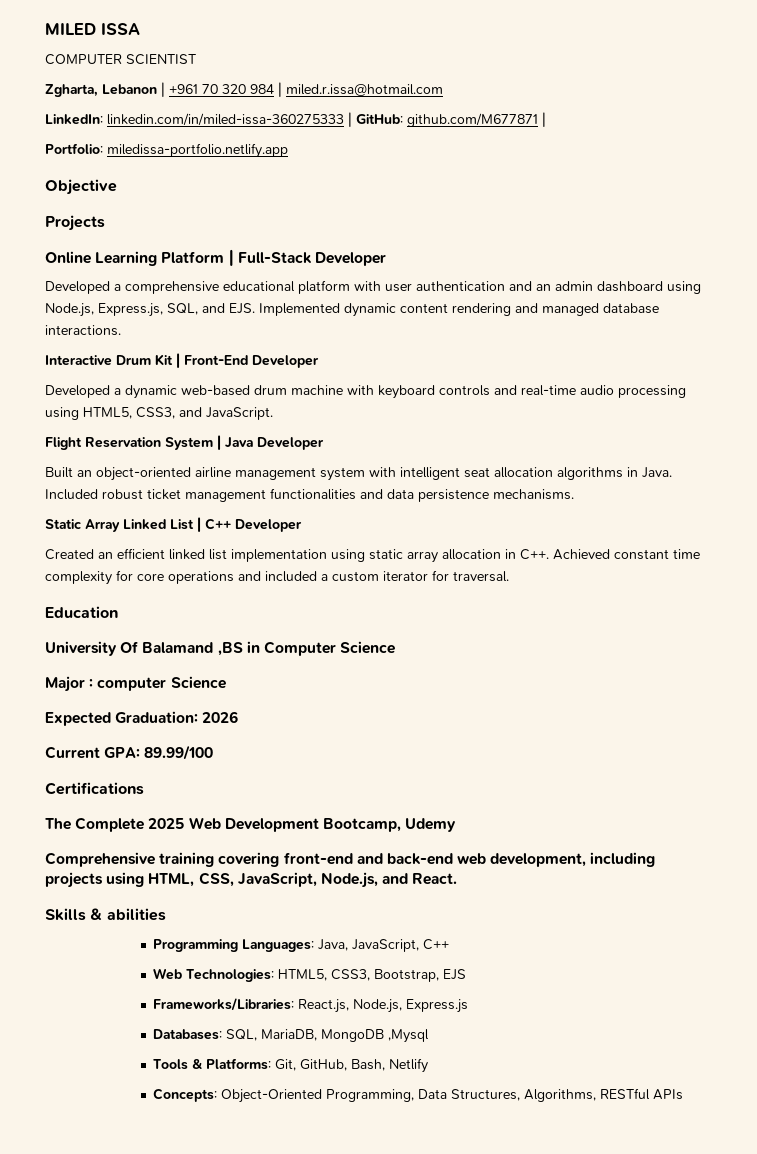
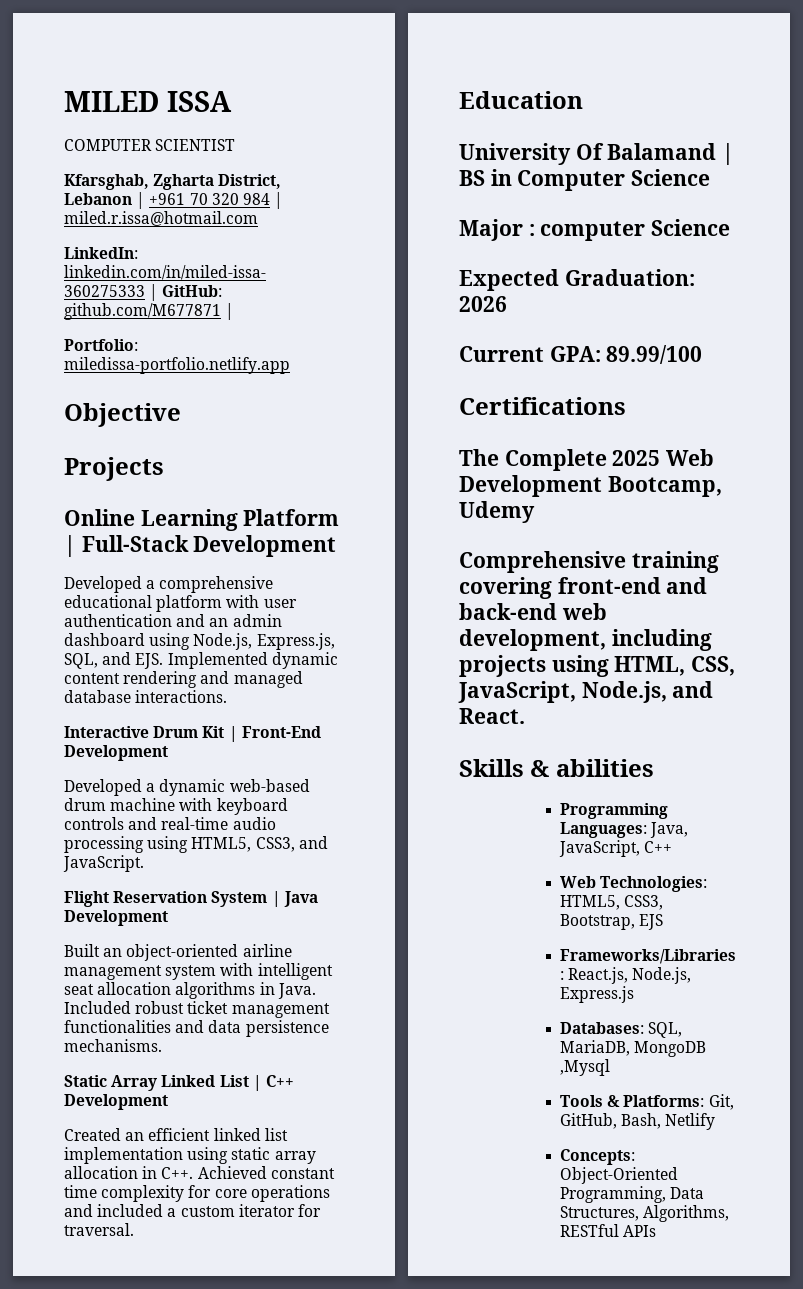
[45,84,98,97] Zgharta, -> [64,174,282,190] Kfarsghab, Zgharta District,
[314,252,386,266] Developer -> [193,535,337,557] Development
[252,355,319,368] Developer -> [64,745,168,761] Development
[257,437,324,450] Developer -> [64,910,168,926] Development
[235,519,302,532] Developer -> [64,1094,168,1110] Development
[217,642,243,656] ,BS -> [722,143,735,165] [459,170,485,186] | BS

